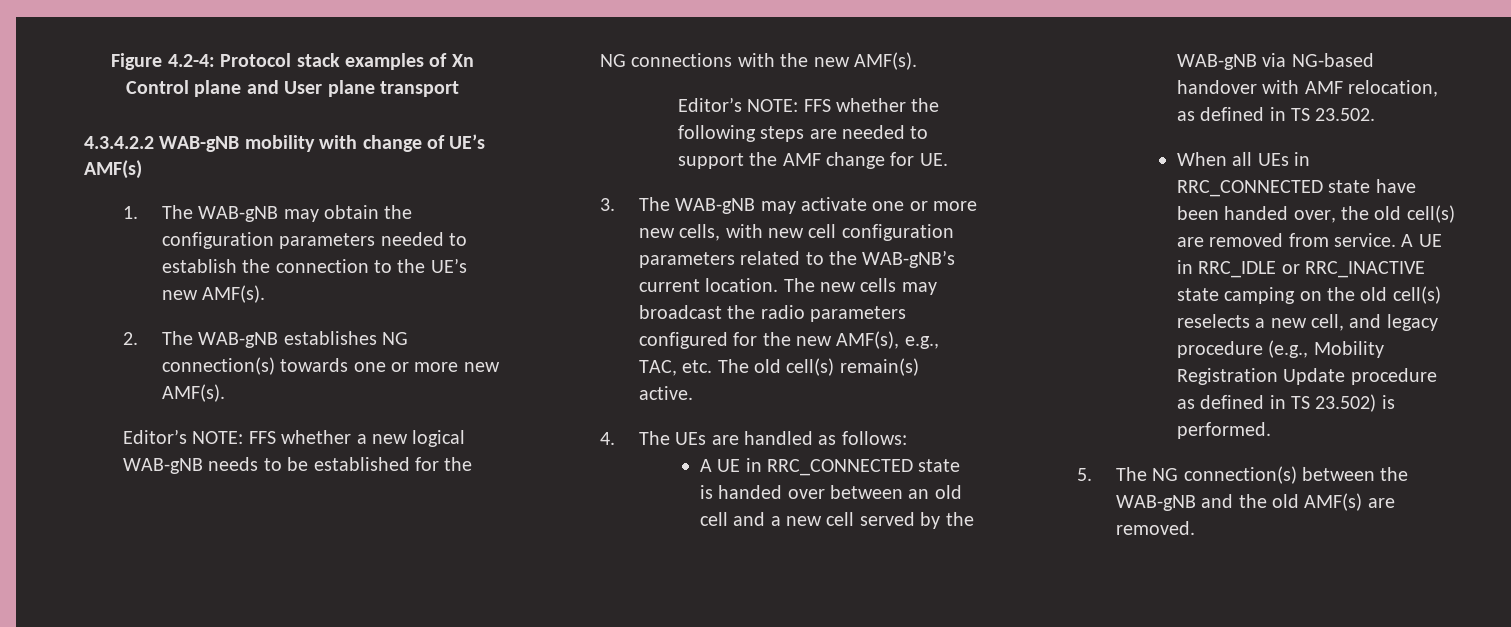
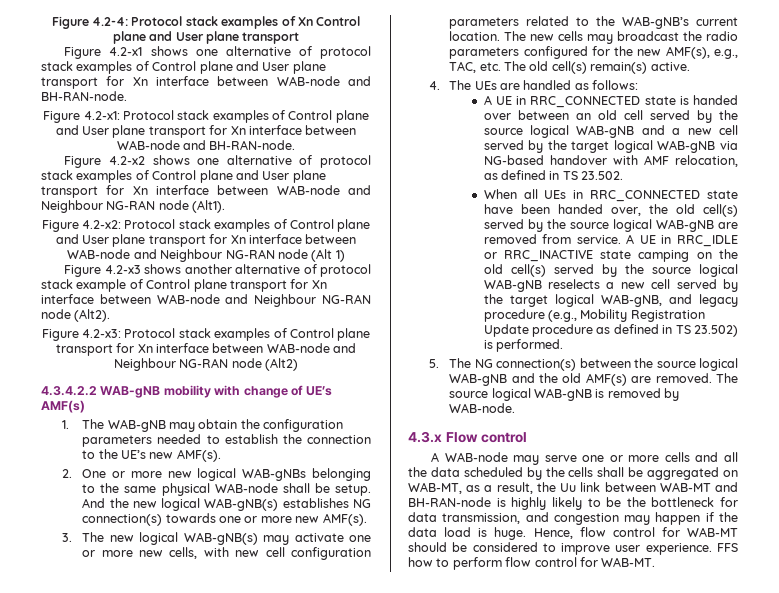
(459, 89) none -> [64,46,371,59] [41,61,326,74] [41,76,371,89] [41,91,127,101] [43,110,369,123] [55,125,357,138] [116,140,296,150] [64,155,371,168] [41,170,326,183] [41,185,371,198] [41,200,226,213] [41,219,371,232] [55,234,357,247] [67,249,345,262] [64,264,371,277] [41,279,327,292] [41,294,372,307] [41,309,111,322] [41,328,371,341] [55,343,357,356] [113,358,299,371] // Figure 4.2-x1 shows one alternative of protocol stack examples of Control plane and User plane transport for Xn interface between WAB-node and BH-RAN-node. // Figure 4.2-x1: Protocol stack examples of Control plane and User plane transport for Xn interface between WAB-node and BH-RAN-node. // Figure 4.2-x2 shows one alternative of protocol stack examples of Control plane and User plane transport for Xn interface between WAB-node and Neighbour NG-RAN node (Alt1). // Figure 4.2-x2: Protocol stack examples of Control plane and User plane transport for Xn interface between WAB-node and Neighbour NG-RAN node (Alt 1) // Figure 4.2-x3 shows another alternative of protocol stack example of Control plane transport for Xn interface between WAB-node and Neighbour NG-RAN node (Alt2). // Figure 4.2-x3: Protocol stack examples of Control plane transport for Xn interface between WAB-node and Neighbour NG-RAN node (Alt2)
[161,331,279,348] The WAB-gNB -> [82,468,371,481] [82,483,371,496] [82,498,279,511] One or more new logical WAB-gNBs belonging to the same physical WAB-node shall be setup. And the new logical WAB-gNB(s)
[122,429,466,447] [122,457,473,474] [599,52,917,70] [677,97,940,112] [677,125,929,142] [677,152,948,169] [599,197,756,214] Editor’s NOTE: FFS whether a new logical WAB-gNB needs to be established for the NG connections with the new AMF(s). // Editor’s NOTE: FFS whether the following steps are needed to support the AMF change for UE. // 3. The WAB-gNB -> [61,532,258,545] 3. The new logical WAB-gNB(s)
(728, 519) none -> [649,110,738,123] [483,125,635,138] served by the source logical WAB-gNB
(974, 519) none -> [571,140,653,153] target logical
(1455, 214) none -> [483,219,714,232] served by the source logical WAB-gNB
[1176,314,1345,331] reselects a new cell, -> [553,264,738,277] [483,279,738,292] [483,294,662,307] served by the source logical WAB-gNB reselects a new cell served by the target logical WAB-gNB,
(1409, 474) none -> [656,358,738,371] source logical
(1195, 528) none -> [716,373,738,383] [449,388,680,401] [449,403,516,413] [408,431,527,443] [431,452,738,465] [408,467,738,480] [408,482,738,494] [408,497,738,510] [408,512,738,525] [408,527,738,540] [408,542,738,555] [408,557,656,570] The source logical WAB-gNB is removed by WAB-node. // 4.3.x Flow control // A WAB-node may serve one or more cells and all the data scheduled by the cells shall be aggregated on WAB-MT, as a result, the Uu link between WAB-MT and BH-RAN-node is highly likely to be the bottleneck for data transmission, and congestion may happen if the data load is huge. Hence, flow control for WAB-MT should be considered to improve user experience. FFS how to perform flow control for WAB-MT.

